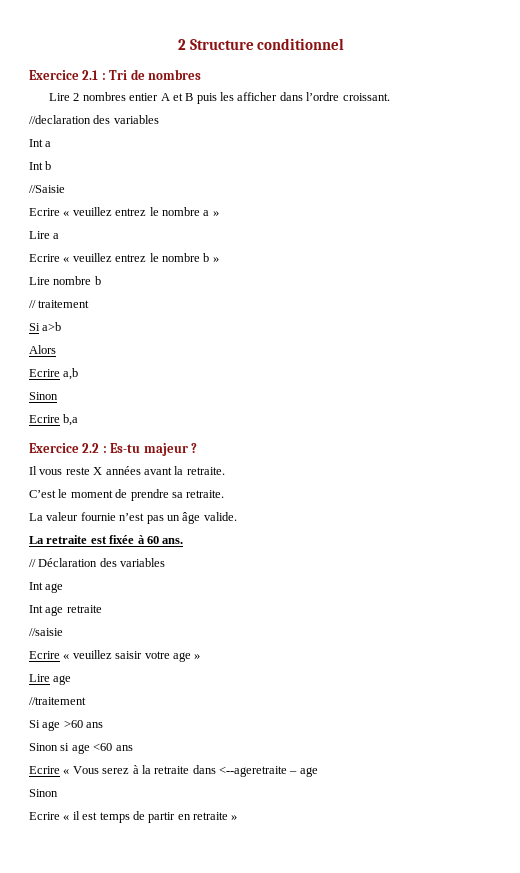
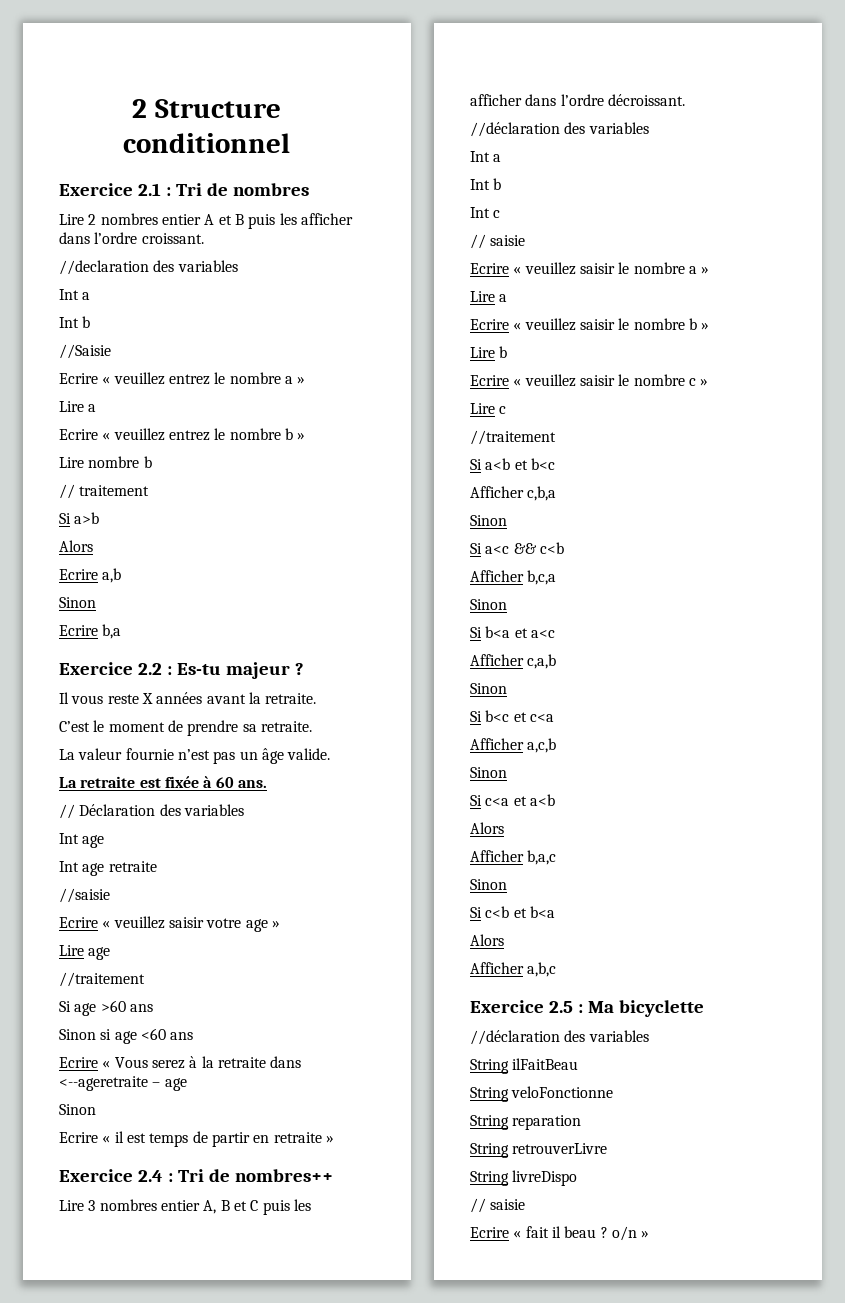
(238, 817) none -> [59,1169,333,1182] [59,1199,311,1215] [470,94,685,106] [470,122,649,137] [470,151,502,162] [470,178,502,190] [470,207,501,218] [470,234,526,249] [470,262,710,275] [470,291,508,302] [470,318,710,331] [470,346,508,358] [470,374,709,387] [470,403,507,414] [470,430,556,445] [470,458,555,470] [470,486,557,501] [470,515,507,526] [470,542,564,554] [470,570,557,585] [470,599,507,610] [470,626,555,638] [470,654,557,669] [470,683,507,694] [470,710,554,722] [470,738,557,753] [470,767,507,778] [470,794,555,806] [470,822,504,834] [470,850,557,865] [470,879,507,890] [470,906,555,918] [470,934,504,946] [470,962,557,977] [470,1000,704,1017] [470,1030,649,1045] [470,1058,579,1074] [470,1086,614,1102] [470,1115,582,1130] [470,1143,608,1158] [470,1170,578,1186] [470,1198,526,1213] [470,1226,650,1241] // Exercice 2.4 : Tri de nombres++ // Lire 3 nombres entier A, B et C puis les afficher dans l’ordre décroissant. // //déclaration des variables // Int a // Int b // Int c // // saisie // Ecrire « veuillez saisir le nombre a » // Lire a // Ecrire « veuillez saisir le nombre b » // Lire b // Ecrire « veuillez saisir le nombre c » // Lire c // //traitement // Si a<b et b<c // Afficher c,b,a // Sinon // Si a<c && c<b // Afficher b,c,a // Sinon // Si b<a et a<c // Afficher c,a,b // Sinon // Si b<c et c<a // Afficher a,c,b // Sinon // Si c<a et a<b // Alors // Afficher b,a,c // Sinon // Si c<b et b<a // Alors // Afficher a,b,c // Exercice 2.5 : Ma bicyclette // //déclaration des variables // String ilFaitBeau // String veloFonctionne // String reparation // String retrouverLivre // String livreDispo // // saisie // Ecrire « fait il beau ? o/n »

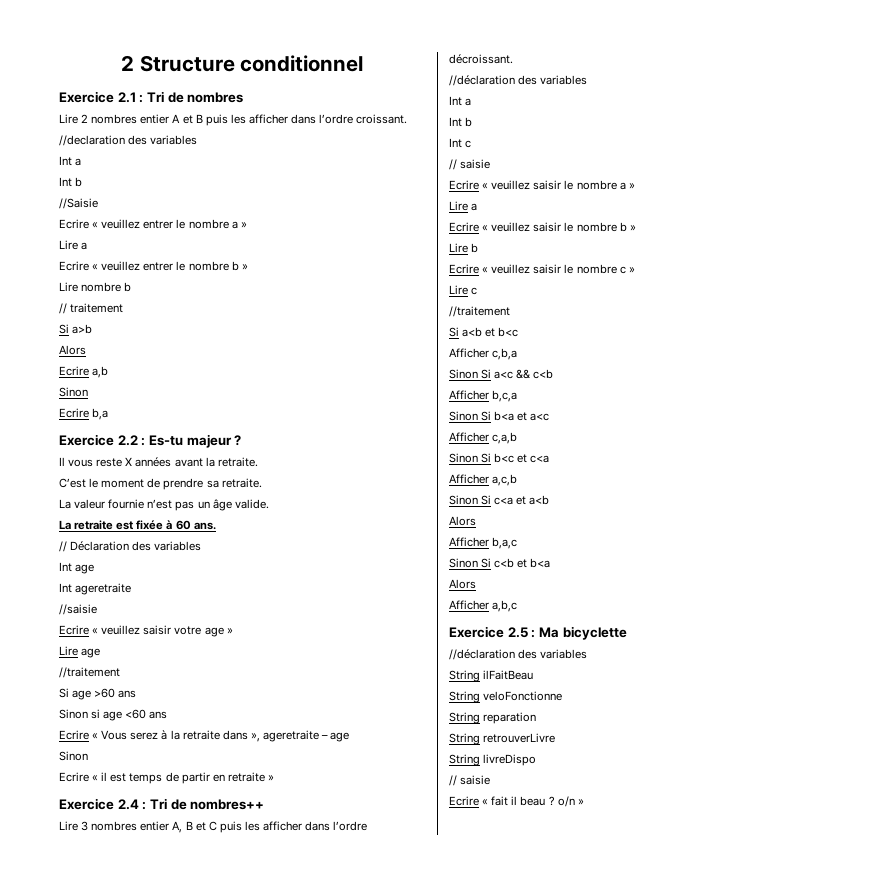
[168,372,306,385] [59,401,97,412] [59,428,210,441] entrez le nombre a » // Lire a // Ecrire « veuillez entrez -> [143,219,247,229] [59,240,88,250] [59,261,174,271] entrer le nombre a » // Lire a // Ecrire « veuillez entrer
[82,861,157,876] age retraite -> [75,583,132,595] ageretraite
[59,1076,148,1091] <--ageretraite -> [250,730,319,742] », ageretraite
(507, 520) // -> (478, 374) none
(507, 604) // -> (478, 416) none
(507, 688) // -> (478, 458) none
(507, 772) // -> (478, 500) none
(507, 884) // -> (478, 563) none

